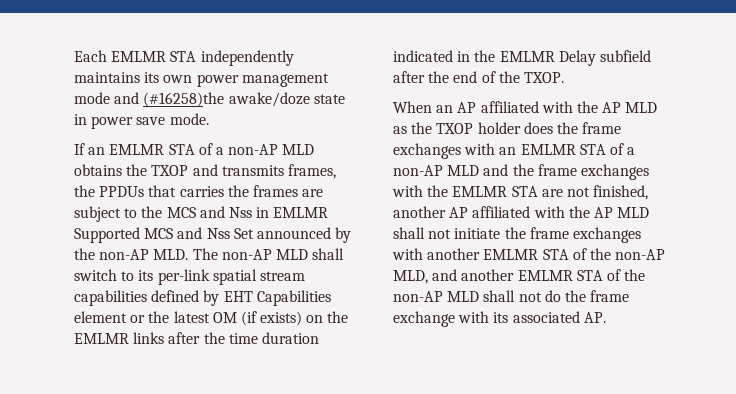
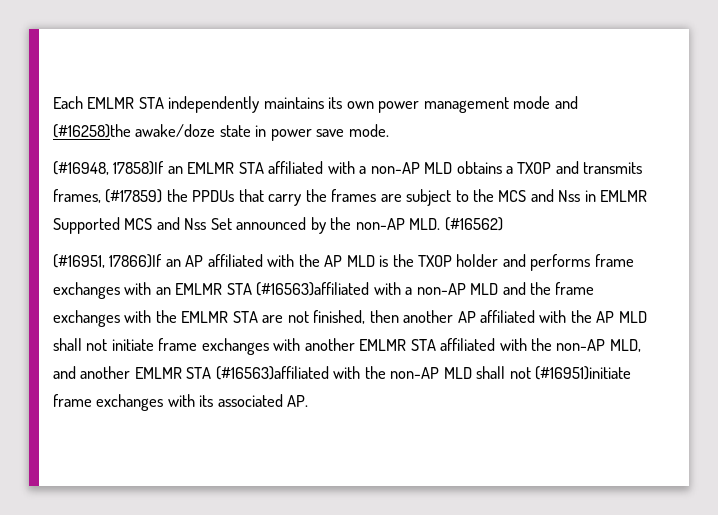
[74,143,213,155] If an EMLMR STA of -> [53,161,355,175] (#16948, 17858)If an EMLMR STA affiliated with
[126,164,148,176] the -> [505,166,513,174] a
(336, 171) none -> [105,189,163,203] (#17859)
[179,186,224,197] carries -> [268,194,302,206] carry
[192,248,345,260] [74,269,305,285] [74,290,331,306] [74,311,349,326] [74,332,319,344] [393,50,651,66] [393,71,564,83] [393,101,432,113] The non-AP MLD shall switch to its per-link spatial stream capabilities defined by EHT Capabilities element or the latest OM (if exists) on the EMLMR links after the time duration indicated in the EMLMR Delay subfield after the end of the TXOP. // When -> [444,217,503,231] [53,254,163,268] (#16562) // (#16951, 17866)If
[393,126,407,134] as -> [379,255,389,267] is
[523,122,578,134] does the -> [502,254,591,271] and performs
[609,143,624,155] of -> [256,282,401,296] (#16563)affiliated with
(649, 192) none -> [369,310,399,323] then
[504,227,526,239] the -> (154, 345) none
[572,248,587,260] of -> [440,338,527,351] affiliated with
[606,269,621,281] of -> [215,366,361,380] (#16563)affiliated with
[544,290,630,302] [393,311,455,327] do the frame exchange -> [534,366,631,380] [53,394,164,411] (#16951)initiate frame exchanges

